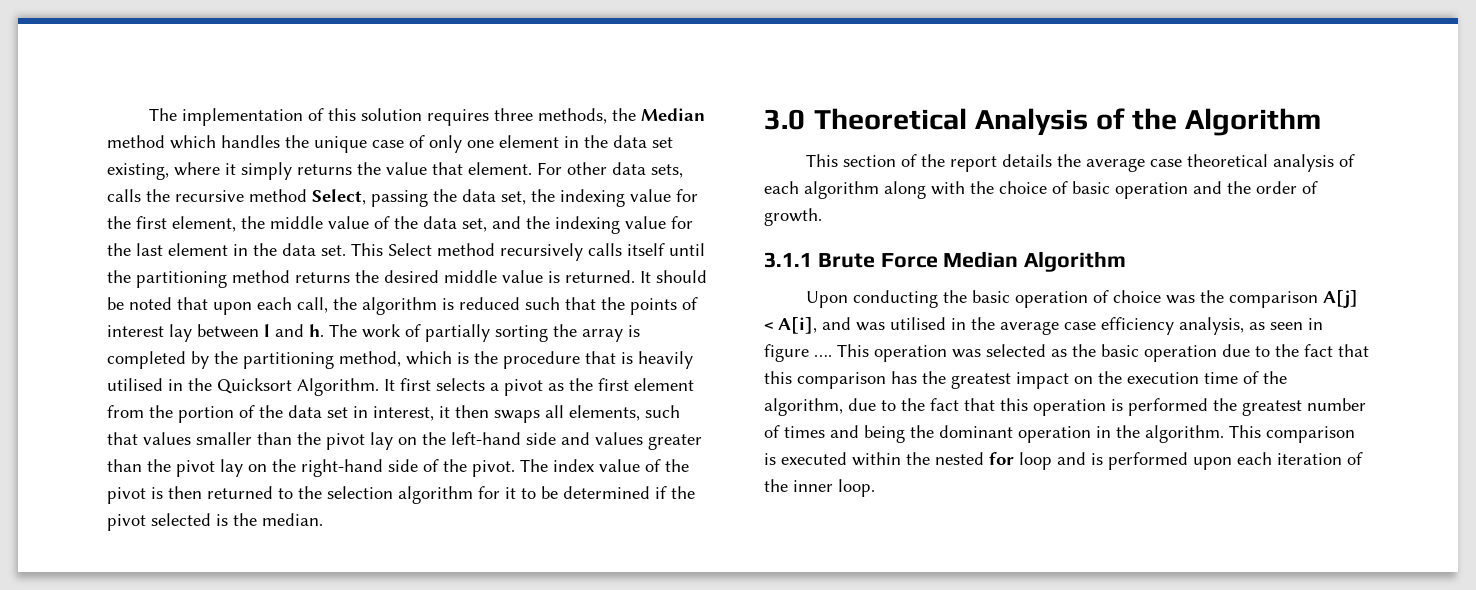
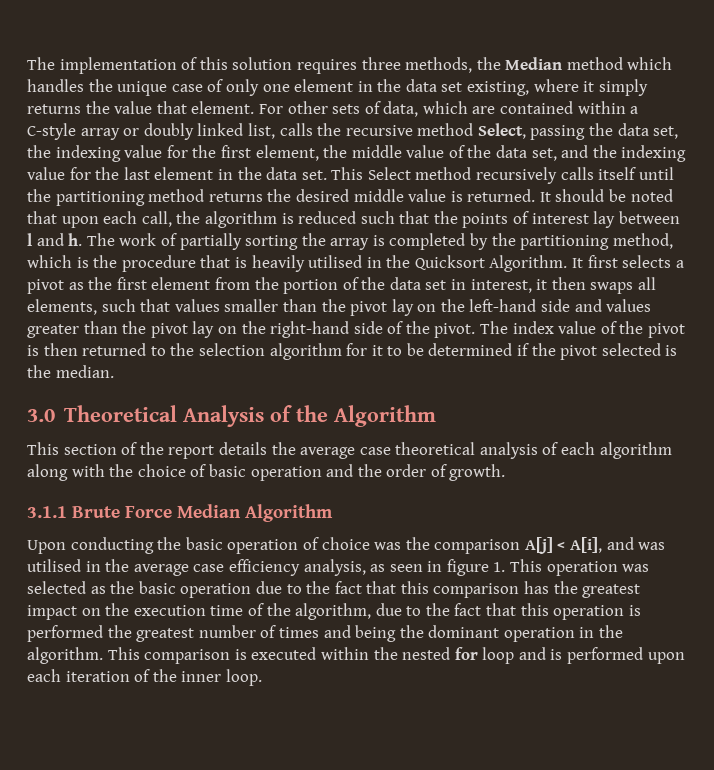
[612,162,683,178] data sets, -> [332,101,639,117] [27,123,275,140] sets of data, which are contained within a C-style array or doubly linked list,
[814,354,832,357] …. -> [493,562,506,572] 1.

